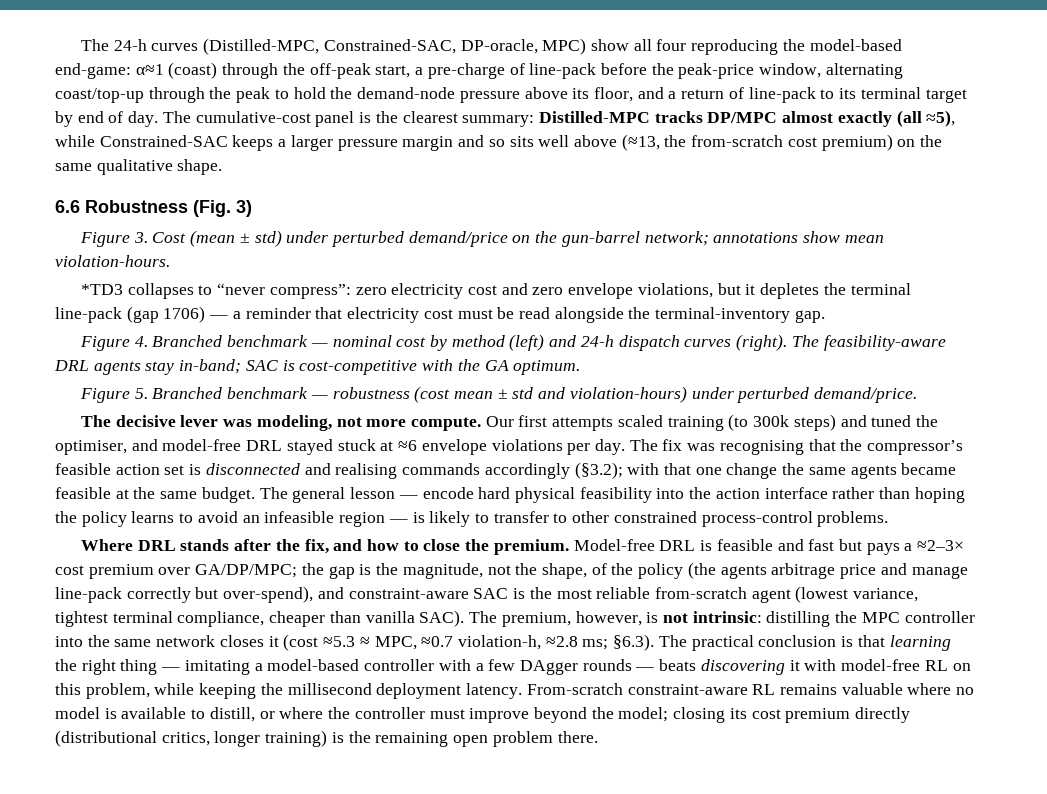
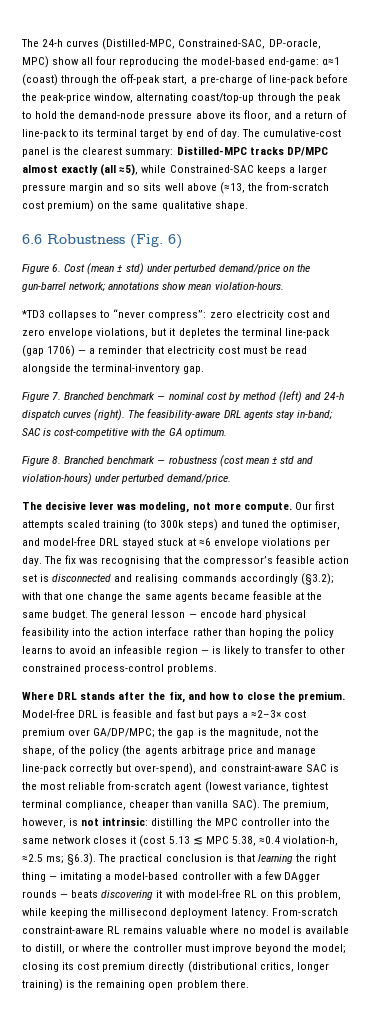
[236,200,252,217] [79,232,148,247] 3) // Figure 3. -> [168,234,182,249] [22,264,62,274] 6) // Figure 6.
[134,336,148,347] 4. -> [52,392,62,400] 7.
[134,388,148,399] 5. -> [52,456,62,464] 8.
[323,635,578,650] ≈5.3 ≈ MPC, ≈0.7 violation-h, ≈2.8 -> [168,836,339,846] [22,854,43,862] 5.13 ≲ MPC 5.38, ≈0.4 violation-h, ≈2.5

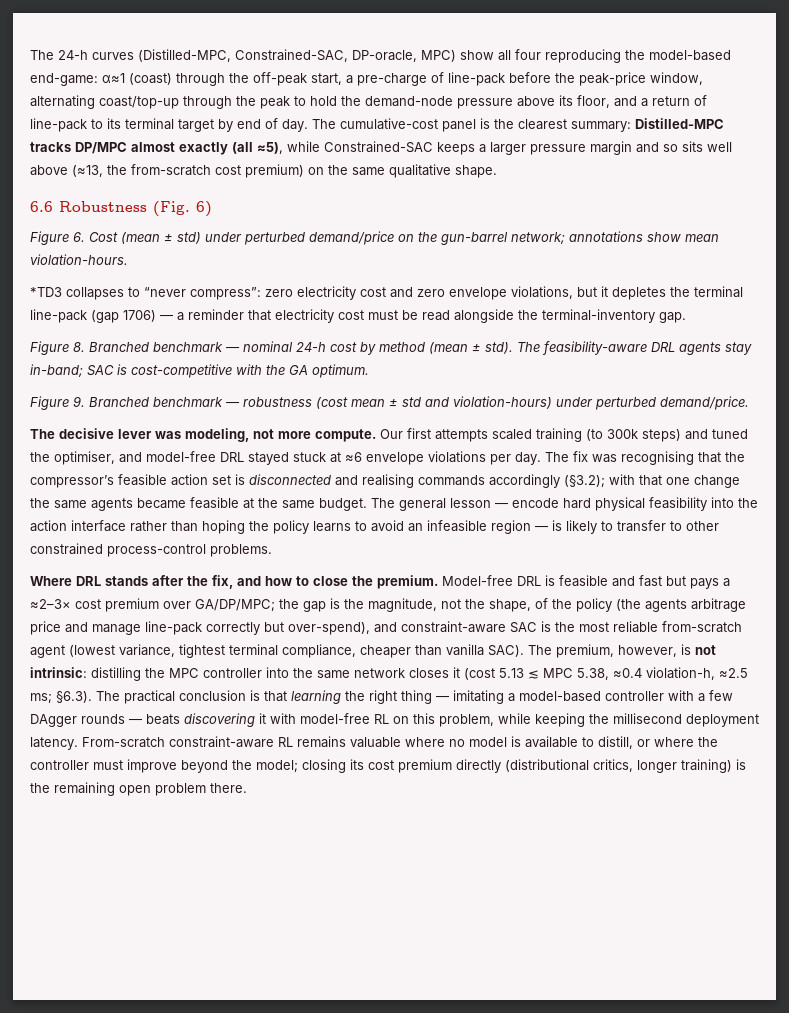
[52,392,62,400] 7. -> [73,342,85,352] 8.
(204, 396) none -> [296,342,326,352] 24-h
[278,391,345,403] [22,409,126,421] (left) and 24-h dispatch curves (right). -> [429,342,513,354] (mean ± std).
[52,456,62,464] 8. -> [73,396,85,407] 9.

